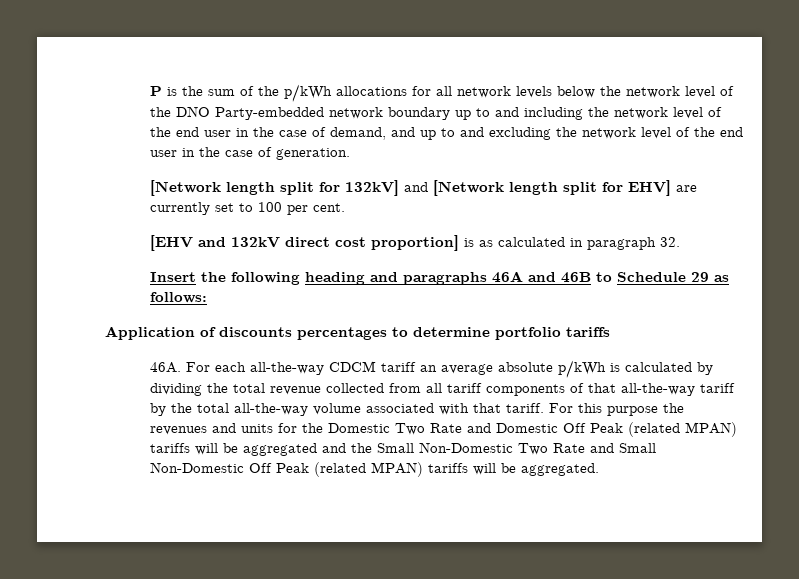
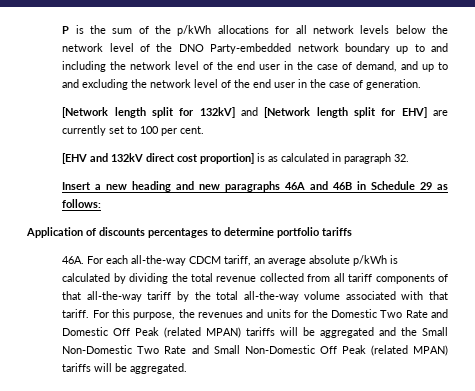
[200,272,300,285] the following -> [95,184,128,190] a new
(398, 277) none -> [199,184,221,190] new
[595,272,612,282] to -> [357,181,367,190] in
[380,362,416,372] tariff -> [224,255,252,266] tariff,
[606,406,658,416] purpose -> [133,312,176,320] purpose,

